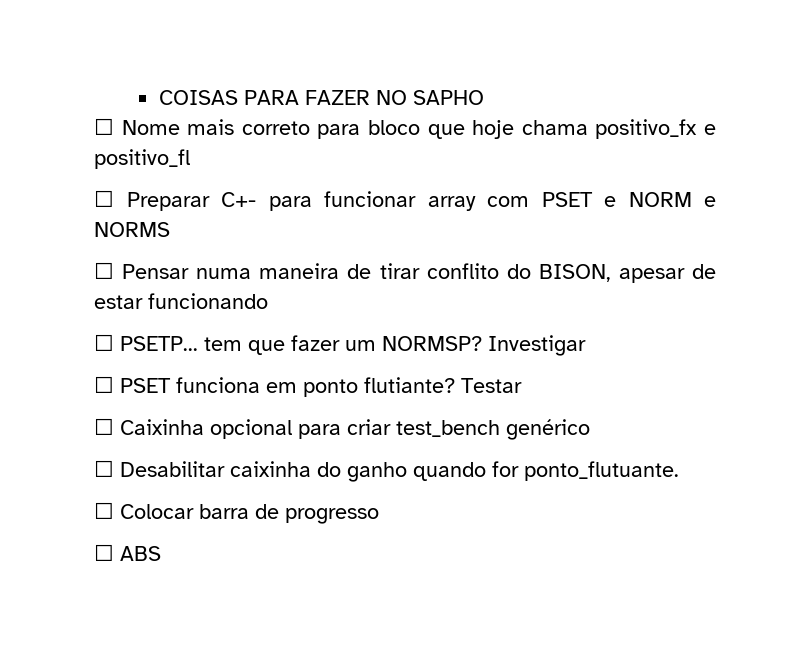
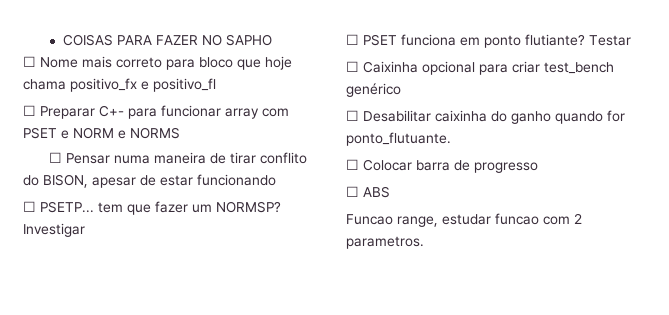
(161, 553) none -> [346,213,582,227] [346,236,424,249] // Funcao range, estudar funcao com 2 parametros.

